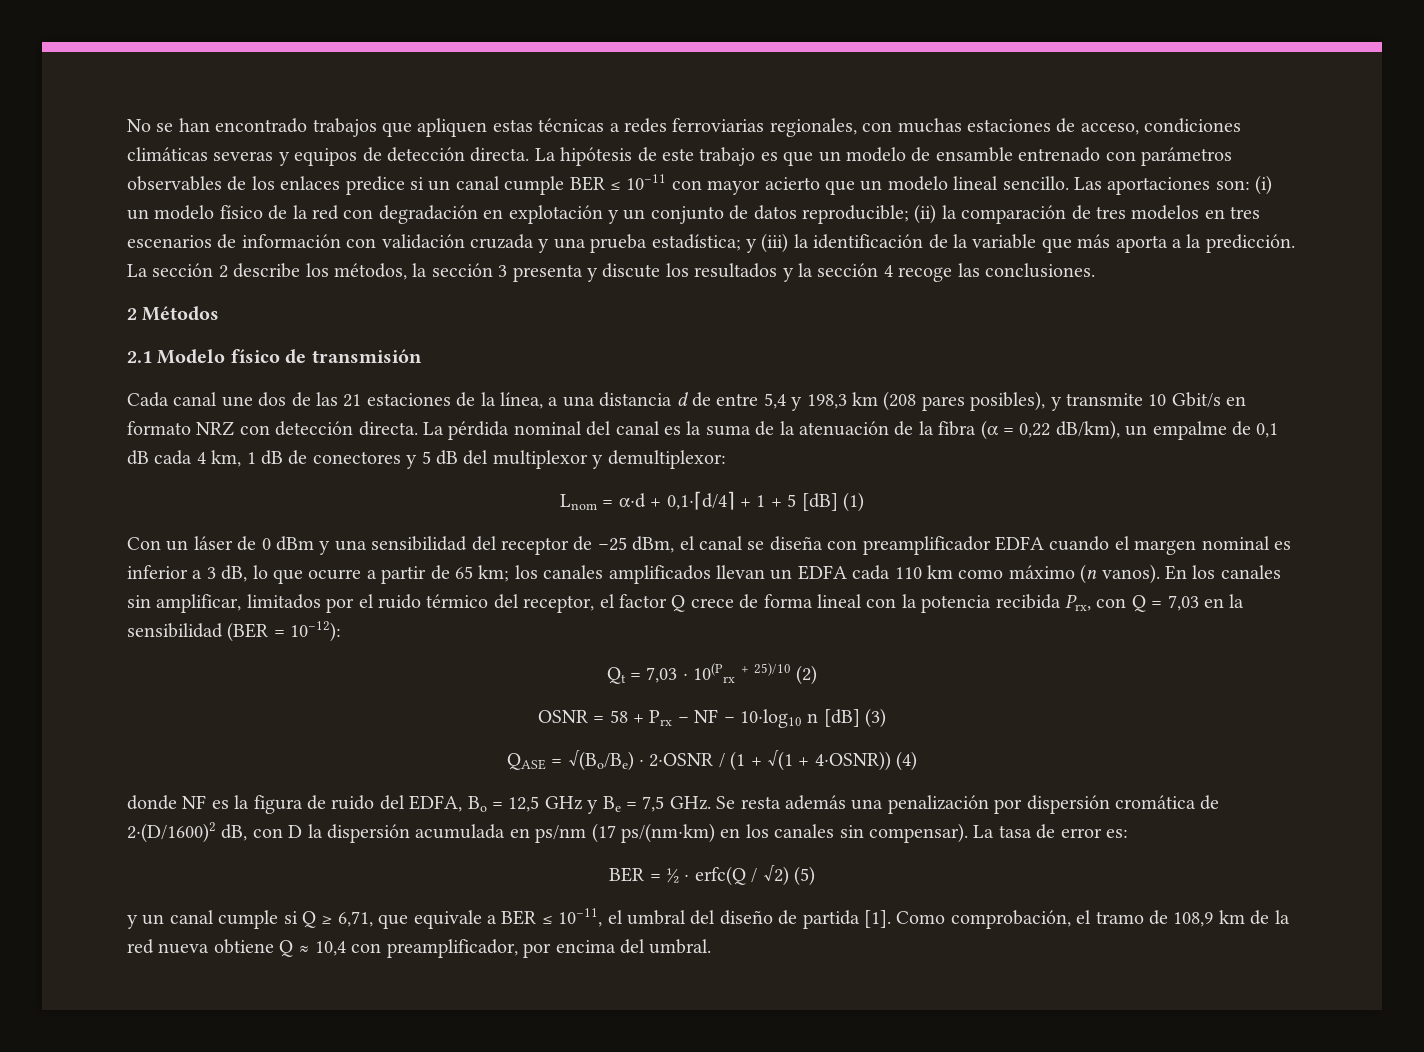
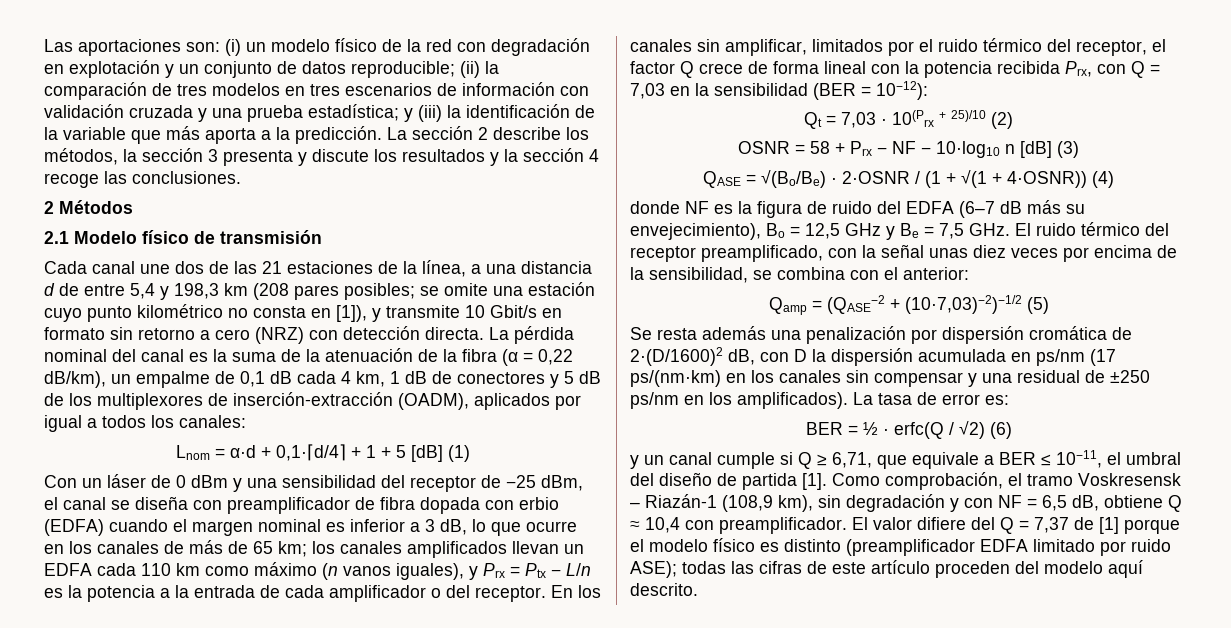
[127,118,1242,137] [127,147,1232,166] [127,174,1069,195] No se han encontrado trabajos que apliquen estas técnicas a redes ferroviarias regionales, con muchas estaciones de acceso, condiciones climáticas severas y equipos de detección directa. La hipótesis de este trabajo es que un modelo de ensamble entrenado con parámetros observables de los enlaces predice si un canal cumple BER ≤ 10−11 con mayor acierto que un modelo lineal sencillo. -> (44, 45) none
[970,391,1046,411] posibles), -> [344,282,595,300] [44,304,367,322] posibles; se omite una estación cuyo punto kilométrico no consta en [1]),
[196,421,235,436] NRZ -> [110,327,304,344] sin retorno a cero (NRZ)
[463,450,726,469] del multiplexor y demultiplexor: -> [44,392,581,410] [44,415,246,432] de los multiplexores de inserción-extracción (OADM), aplicados por igual a todos los canales:
[994,536,1044,551] EDFA -> [355,497,559,514] [44,519,104,536] de fibra dopada con erbio (EDFA)
[366,566,427,584] a partir -> [44,540,223,554] en los canales de más
[1101,564,1160,584] vanos). -> [343,563,591,580] [44,585,546,602] vanos iguales), y Prx = Ptx − L/n es la potencia a la entrada de cada amplificador o del receptor.
[409,795,463,812] EDFA, -> [906,200,1085,218] [630,223,761,240] EDFA (6–7 dB más su envejecimiento),
(711, 803) none -> [1015,222,1169,236] [630,244,1177,262] [630,267,969,283] [768,295,1049,315] El ruido térmico del receptor preamplificado, con la señal unas diez veces por encima de la sensibilidad, se combina con el anterior: // Qamp = (QASE−2 + (10·7,03)−2)−1/2 (5) //
[868,823,968,843] compensar). -> [874,370,1150,387] [630,392,848,409] compensar y una residual de ±250 ps/nm en los amplificados).
[793,866,815,886] (5) -> [989,422,1012,439] (6)
[1148,910,1290,927] [127,939,210,954] de 108,9 km de la red nueva -> [1078,473,1181,486] [630,494,1099,512] Voskresensk – Riazán-1 (108,9 km), sin degradación y con NF = 6,5 dB,
[386,939,712,958] preamplificador, por encima del umbral. -> [719,517,1180,534] [630,538,1171,556] [630,560,1143,578] [630,583,698,596] preamplificador. El valor difiere del Q = 7,37 de [1] porque el modelo físico es distinto (preamplificador EDFA limitado por ruido ASE); todas las cifras de este artículo proceden del modelo aquí descrito.

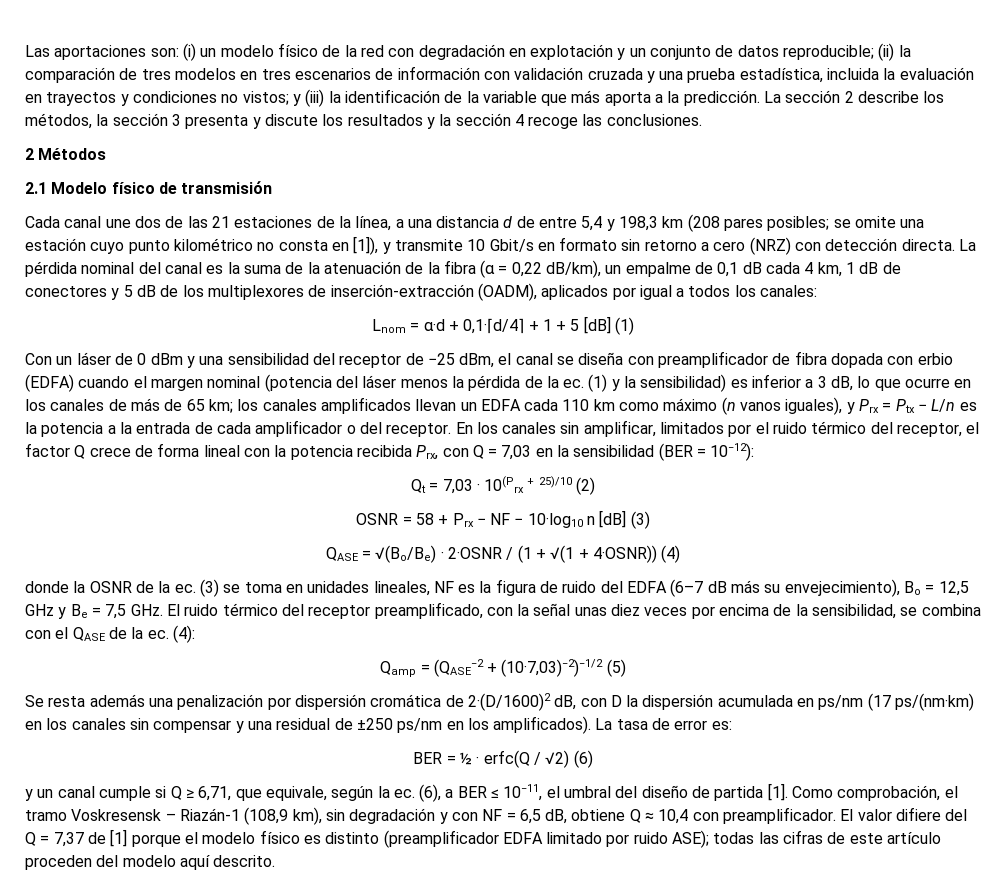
[308,104,399,121] estadística; -> [739,67,974,83] [25,91,289,106] estadística, incluida la evaluación en trayectos y condiciones no vistos;
(321, 525) none -> [264,374,727,392] (potencia del láser menos la pérdida de la ec. (1) y la sensibilidad)
(680, 207) none -> [73,579,430,597] la OSNR de la ec. (3) se toma en unidades lineales,
[903,267,969,280] anterior: -> [72,625,195,643] QASE de la ec. (4):
[912,452,979,469] equivale -> [265,784,442,802] equivale, según la ec. (6),

